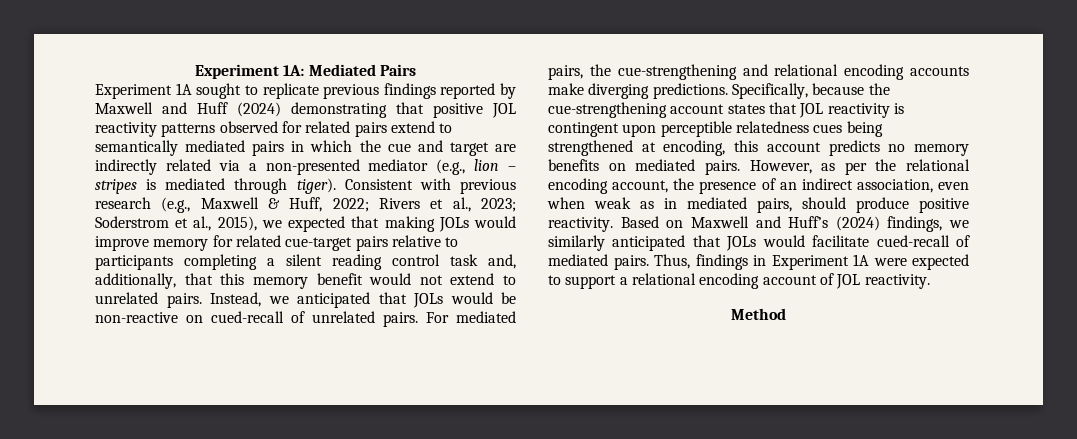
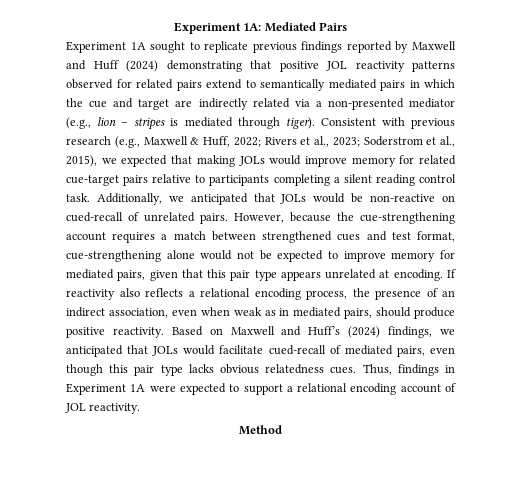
[450,254,516,269] [95,273,516,289] [95,292,261,308] task and, additionally, that this memory benefit would not extend to unrelated pairs. Instead, -> [66,193,162,205] task. Additionally,
[426,311,516,323] [548,64,969,80] [548,83,890,99] [548,102,904,118] [548,121,883,137] [548,140,969,156] [548,159,970,175] [548,178,669,194] For mediated pairs, the cue-strengthening and relational encoding accounts make diverging predictions. Specifically, because the cue-strengthening account states that JOL reactivity is contingent upon perceptible relatedness cues being strengthened at encoding, this account predicts no memory benefits on mediated pairs. However, as per the relational encoding account, -> [234,212,455,224] [66,231,456,243] [66,250,456,262] [66,269,456,281] [66,288,347,300] However, because the cue-strengthening account requires a match between strengthened cues and test format, cue-strengthening alone would not be expected to improve memory for mediated pairs, given that this pair type appears unrelated at encoding. If reactivity also reflects a relational encoding process,
[548,235,605,251] similarly -> (456, 332) none
[613,255,649,270] pairs. -> [396,346,455,357] [66,364,357,376] pairs, even though this pair type lacks obvious relatedness cues.

